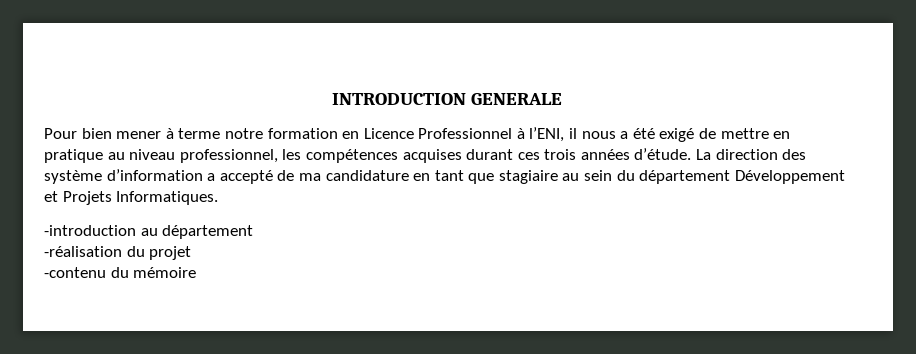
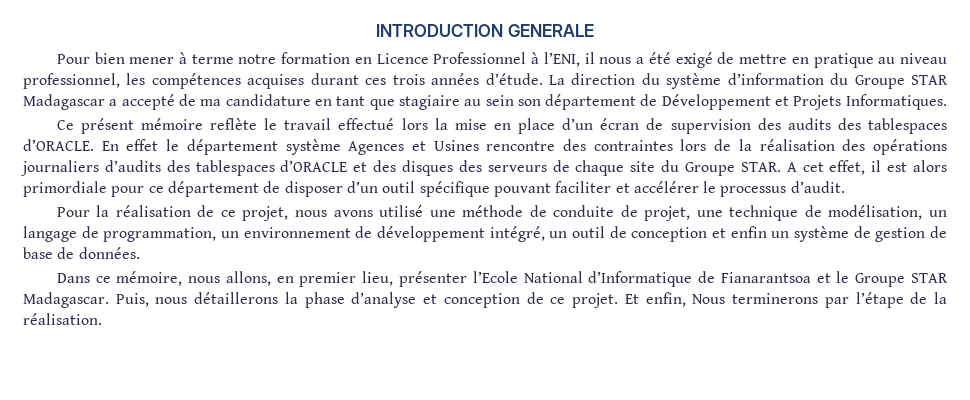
[782,149,807,160] des -> [641,73,660,85] du
(203, 175) none -> [830,73,948,89] [23,94,105,110] du Groupe STAR Madagascar
[616,170,731,184] du département -> [517,94,658,110] son département de
[44,225,254,239] [44,246,192,260] [44,267,197,278] -introduction au département // -réalisation du projet // -contenu du mémoire -> [56,118,947,134] [23,139,948,155] [21,160,948,176] [23,181,845,197] [56,205,947,221] [23,226,947,242] [23,247,140,259] [56,271,948,287] [23,292,947,308] [23,313,102,325] Ce présent mémoire reflète le travail effectué lors la mise en place d’un écran de supervision des audits des tablespaces d’ORACLE. En effet le département système Agences et Usines rencontre des contraintes lors de la réalisation des opérations journaliers d’audits des tablespaces d’ORACLE et des disques des serveurs de chaque site du Groupe STAR. A cet effet, il est alors primordiale pour ce département de disposer d’un outil spécifique pouvant faciliter et accélérer le processus d’audit. // Pour la réalisation de ce projet, nous avons utilisé une méthode de conduite de projet, une technique de modélisation, un langage de programmation, un environnement de développement intégré, un outil de conception et enfin un système de gestion de base de données. // Dans ce mémoire, nous allons, en premier lieu, présenter l’Ecole National d’Informatique de Fianarantsoa et le Groupe STAR Madagascar. Puis, nous détaillerons la phase d’analyse et conception de ce projet. Et enfin, Nous terminerons par l’étape de la réalisation.

